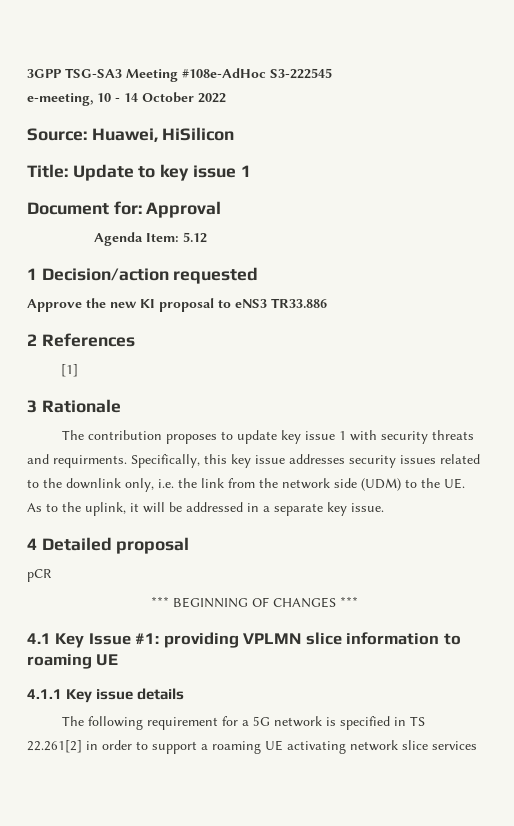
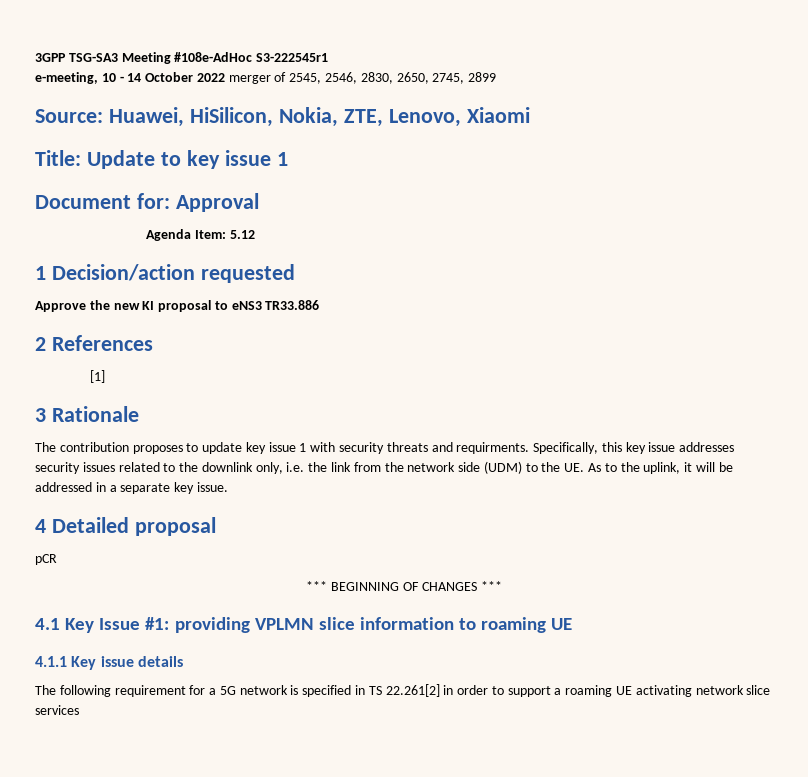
[270,68,332,79] S3-222545 -> [256,53,329,62] S3-222545r1
[27,127,235,142] // Source: Huawei, HiSilicon -> [228,72,497,84] [35,107,530,127] merger of 2545, 2546, 2830, 2650, 2745, 2899 // Source: Huawei, HiSilicon, Nokia, ZTE, Lenovo, Xiaomi

